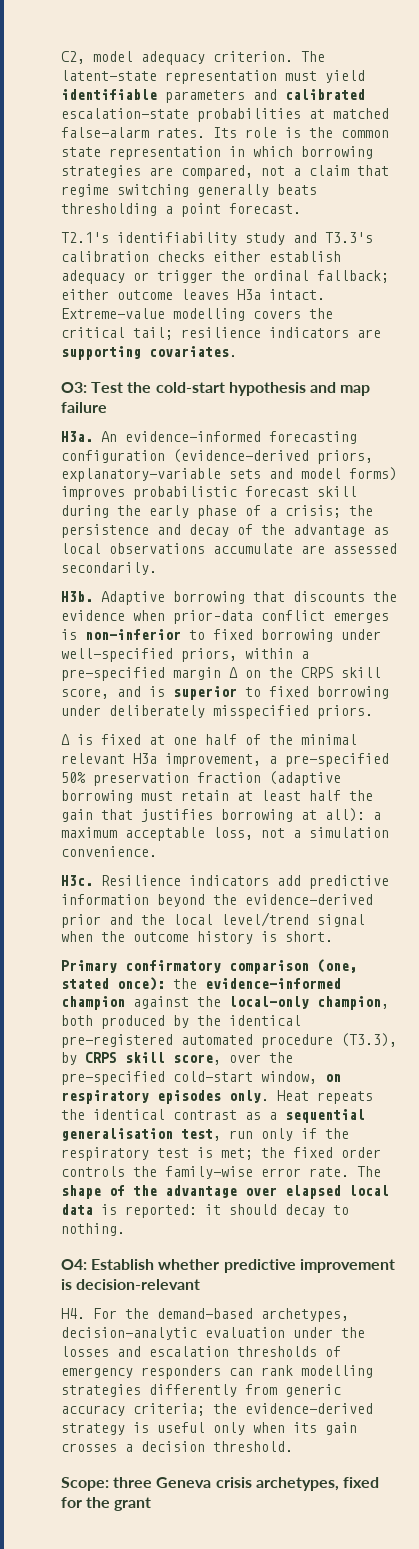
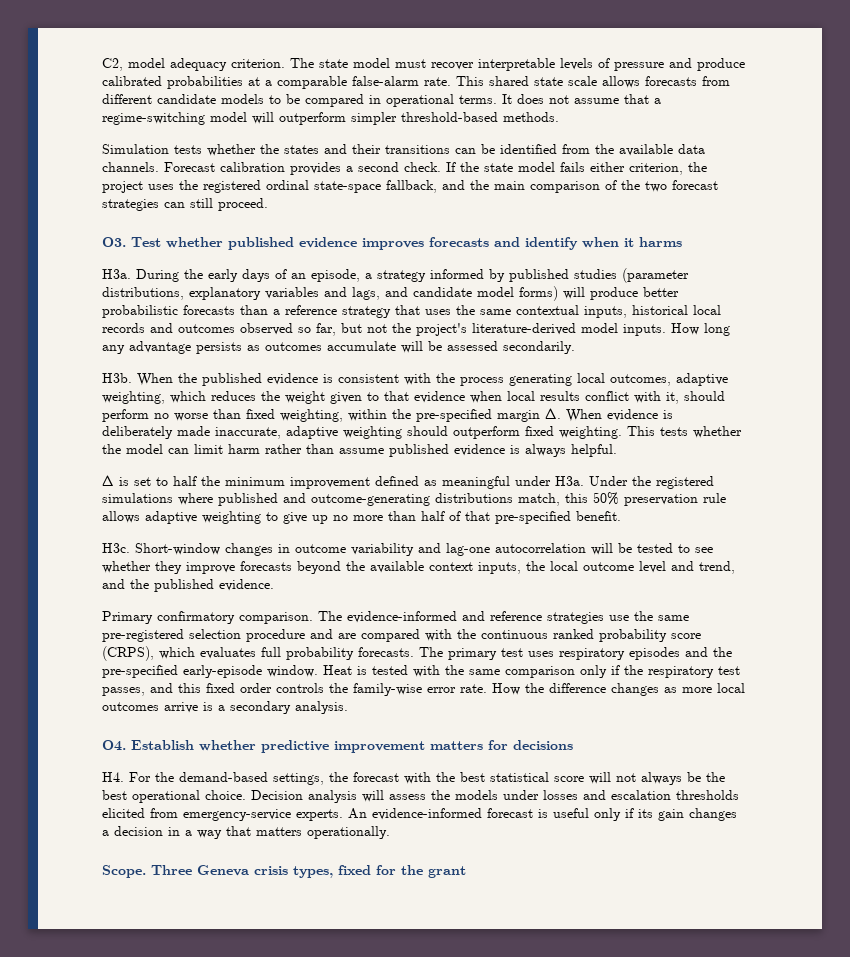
[61,70,365,84] [61,89,365,103] [61,108,389,122] [61,127,389,138] [61,146,373,160] [61,165,389,179] [61,184,317,197] [61,203,301,217] [61,232,373,245] [61,251,341,262] [61,270,389,284] [61,289,325,300] [61,308,333,321] [61,327,381,340] [61,346,237,360] [61,382,371,396] [61,402,107,413] [61,431,357,444] [61,449,373,464] [61,467,397,482] [61,486,357,500] [61,505,373,519] [61,524,389,538] [61,543,397,554] [61,562,157,575] [61,591,397,605] [61,610,389,624] [61,629,381,642] [61,648,309,662] [61,667,381,681] [61,686,389,700] [61,705,373,719] [61,734,357,745] [61,753,389,767] [61,771,341,786] [61,790,373,803] [61,808,381,822] [61,827,389,841] [61,846,157,857] [61,875,389,889] [61,894,373,907] [61,912,365,928] [61,931,333,944] [61,959,357,974] [61,977,341,991] [61,996,389,1010] [61,1015,301,1029] [61,1033,397,1048] [61,1052,293,1065] [61,1071,341,1085] [61,1090,373,1104] [61,1109,365,1123] [61,1128,253,1141] latent-state representation must yield identifiable parameters and calibrated escalation-state probabilities at matched false-alarm rates. Its role is the common state representation in which borrowing strategies are compared, not a claim that regime switching generally beats thresholding a point forecast. // T2.1's identifiability study and T3.3's calibration checks either establish adequacy or trigger the ordinal fallback; either outcome leaves H3a intact. Extreme-value modelling covers the critical tail; resilience indicators are supporting covariates. // O3: Test the cold-start hypothesis and map failure // H3a. An evidence-informed forecasting configuration (evidence-derived priors, explanatory-variable sets and model forms) improves probabilistic forecast skill during the early phase of a crisis; the persistence and decay of the advantage as local observations accumulate are assessed secondarily. // H3b. Adaptive borrowing that discounts the evidence when prior–data conflict emerges is non-inferior to fixed borrowing under well-specified priors, within a pre-specified margin Δ on the CRPS skill score, and is superior to fixed borrowing under deliberately misspecified priors. // Δ is fixed at one half of the minimal relevant H3a improvement, a pre-specified 50% preservation fraction (adaptive borrowing must retain at least half the gain that justifies borrowing at all): a maximum acceptable loss, not a simulation convenience. // H3c. Resilience indicators add predictive information beyond the evidence-derived prior and the local level/trend signal when the outcome history is short. // Primary confirmatory comparison (one, stated once): the evidence-informed champion against the local-only champion, both produced by the identical pre-registered automated procedure (T3.3), by CRPS skill score, over the pre-specified cold-start window, on respiratory episodes only. Heat repeats the identical contrast as a sequential generalisation test, run -> [319,58,745,71] [102,76,730,89] [102,94,661,107] [102,112,559,125] [102,144,705,156] [102,162,707,175] [102,180,718,193] [102,198,268,211] [102,237,682,250] [102,268,689,283] [102,286,679,301] [102,305,721,318] [102,323,730,336] [102,341,575,354] [102,373,728,386] [102,391,725,404] [102,407,673,422] [102,426,742,439] [102,444,617,457] [102,474,714,489] [102,492,726,506] [102,511,621,524] [102,543,713,556] [102,561,735,574] [102,579,274,592] [102,611,689,624] [102,629,701,642] [102,646,732,661] [102,665,575,678] state model must recover interpretable levels of pressure and produce calibrated probabilities at a comparable false-alarm rate. This shared state scale allows forecasts from different candidate models to be compared in operational terms. It does not assume that a regime-switching model will outperform simpler threshold-based methods. // Simulation tests whether the states and their transitions can be identified from the available data channels. Forecast calibration provides a second check. If the state model fails either criterion, the project uses the registered ordinal state-space fallback, and the main comparison of the two forecast strategies can still proceed. // O3. Test whether published evidence improves forecasts and identify when it harms // H3a. During the early days of an episode, a strategy informed by published studies (parameter distributions, explanatory variables and lags, and candidate model forms) will produce better probabilistic forecasts than a reference strategy that uses the same contextual inputs, historical local records and outcomes observed so far, but not the project's literature-derived model inputs. How long any advantage persists as outcomes accumulate will be assessed secondarily. // H3b. When the published evidence is consistent with the process generating local outcomes, adaptive weighting, which reduces the weight given to that evidence when local results conflict with it, should perform no worse than fixed weighting, within the pre-specified margin Δ. When evidence is deliberately made inaccurate, adaptive weighting should outperform fixed weighting. This tests whether the model can limit harm rather than assume published evidence is always helpful. // Δ is set to half the minimum improvement defined as meaningful under H3a. Under the registered simulations where published and outcome-generating distributions match, this 50% preservation rule allows adaptive weighting to give up no more than half of that pre-specified benefit. // H3c. Short-window changes in outcome variability and lag-one autocorrelation will be tested to see whether they improve forecasts beyond the available context inputs, the local outcome level and trend, and the published evidence. // Primary confirmatory comparison. The evidence-informed and reference strategies use the same pre-registered selection procedure and are compared with the continuous ranked probability score (CRPS), which evaluates full probability forecasts. The primary test uses respiratory episodes and the pre-specified early-episode window. Heat is tested with the same comparison
[197,1147,285,1160] is met; the -> [102,683,201,696] passes, and this
[357,1166,381,1177] [61,1185,389,1199] [61,1204,349,1218] [61,1223,125,1236] [61,1259,87,1270] The shape of the advantage over elapsed local data is reported: it should decay to nothing. // O4: -> [492,683,745,696] [102,701,348,714] [102,740,126,751] How the difference changes as more local outcomes arrive is a secondary analysis. // O4.
[61,1279,201,1290] is decision-relevant -> [430,740,573,750] matters for decisions
[261,1308,349,1322] [61,1327,365,1340] [61,1346,341,1357] [61,1365,373,1379] [61,1384,341,1397] [61,1403,373,1416] [61,1423,125,1435] archetypes, decision-analytic evaluation under the losses and escalation thresholds of emergency responders can rank modelling strategies differently from generic accuracy criteria; the evidence-derived strategy -> [273,772,725,785] [102,790,739,803] [102,808,533,821] settings, the forecast with the best statistical score will not always be the best operational choice. Decision analysis will assess the models under losses and escalation thresholds elicited from emergency-service experts. An evidence-informed forecast
[253,1422,285,1433] when -> [625,808,634,818] if
[61,1443,117,1452] crosses -> [689,808,737,821] changes
[213,1441,293,1452] [61,1477,153,1491] threshold. // Scope: three -> [168,826,390,839] [102,865,192,878] in a way that matters operationally. // Scope. Three
[255,1477,339,1491] archetypes, -> [293,866,333,878] types,

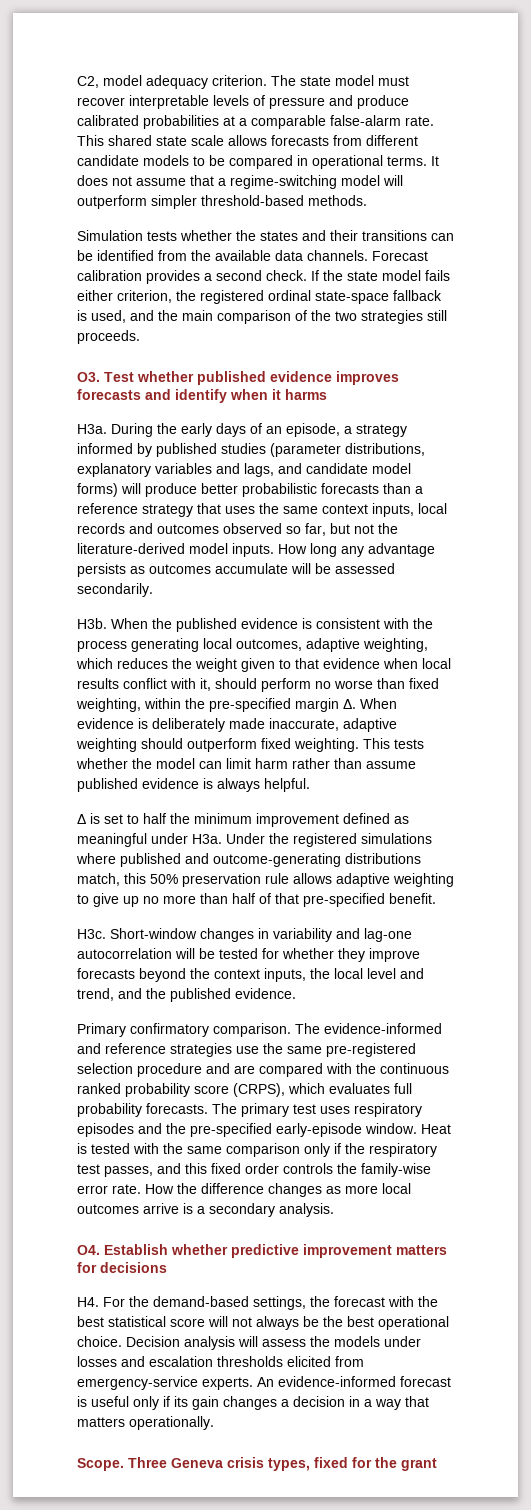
[102,180,437,193] project uses the registered ordinal state-space fallback, -> [200,290,442,304] [77,310,126,323] registered ordinal state-space fallback is used,
[672,180,718,190] [102,198,268,211] forecast strategies can still proceed. -> [361,310,447,324] [77,330,140,344] strategies still proceeds.
[516,305,688,318] contextual inputs, historical -> [322,503,414,517] context inputs,
[416,323,467,336] project's -> (398, 528) none
[295,544,346,553] outcome -> (269, 933) none
[678,544,713,553] to see -> [262,948,279,959] for
[370,561,424,573] available -> (210, 973) none
[583,562,634,571] outcome -> (363, 973) none

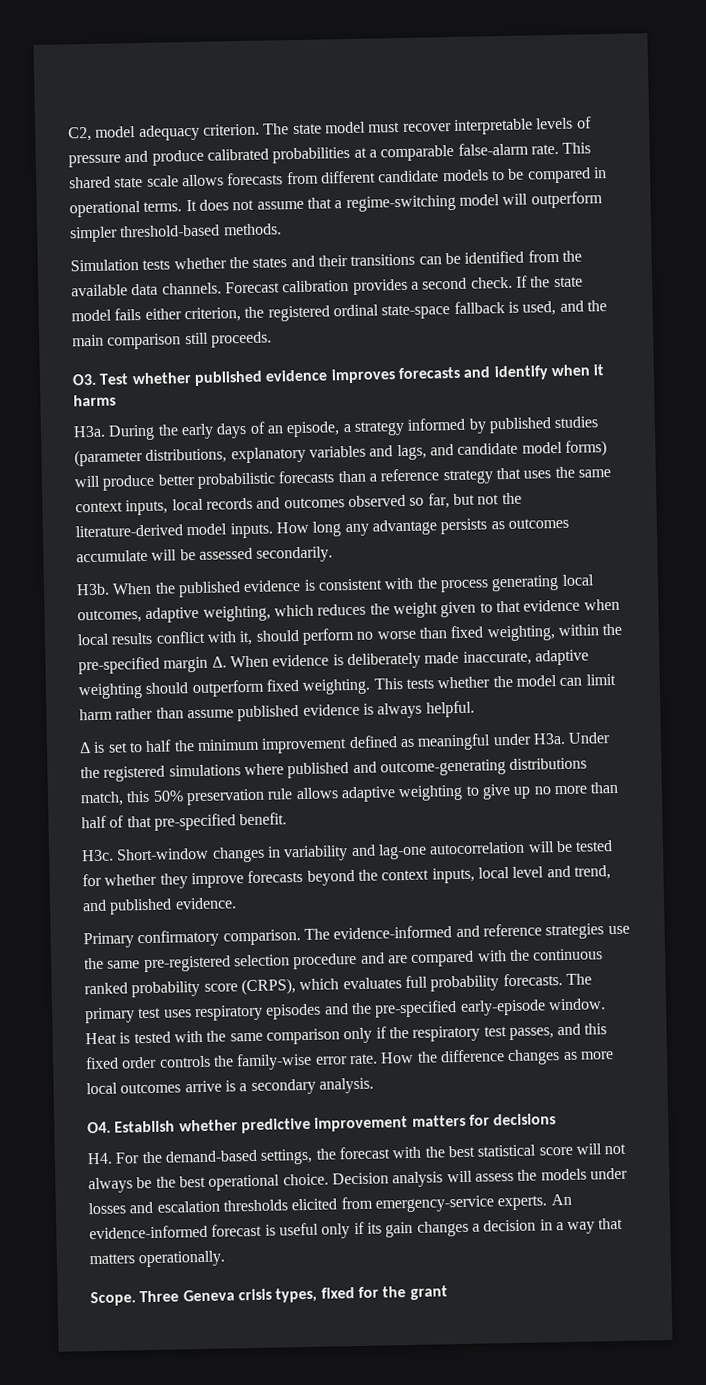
[295,310,423,324] of the two strategies -> (182, 341) none
[310,968,330,979] the -> (475, 875) none
[146,988,166,999] the -> (107, 905) none

